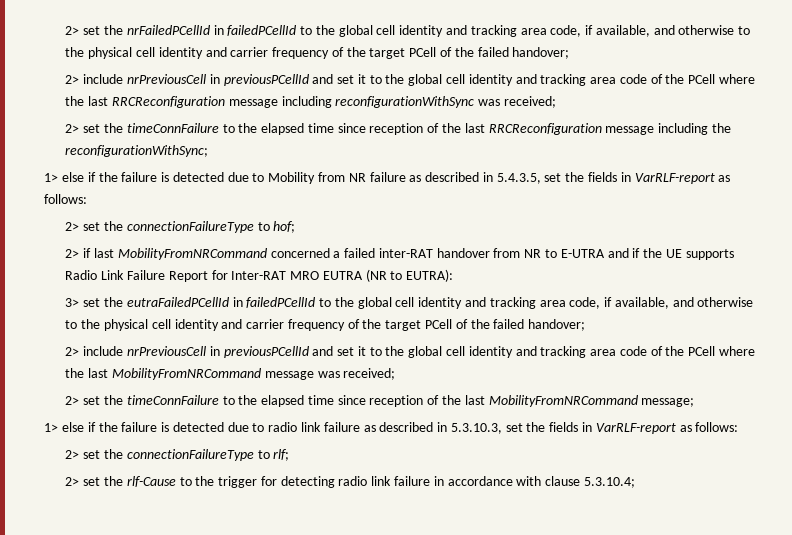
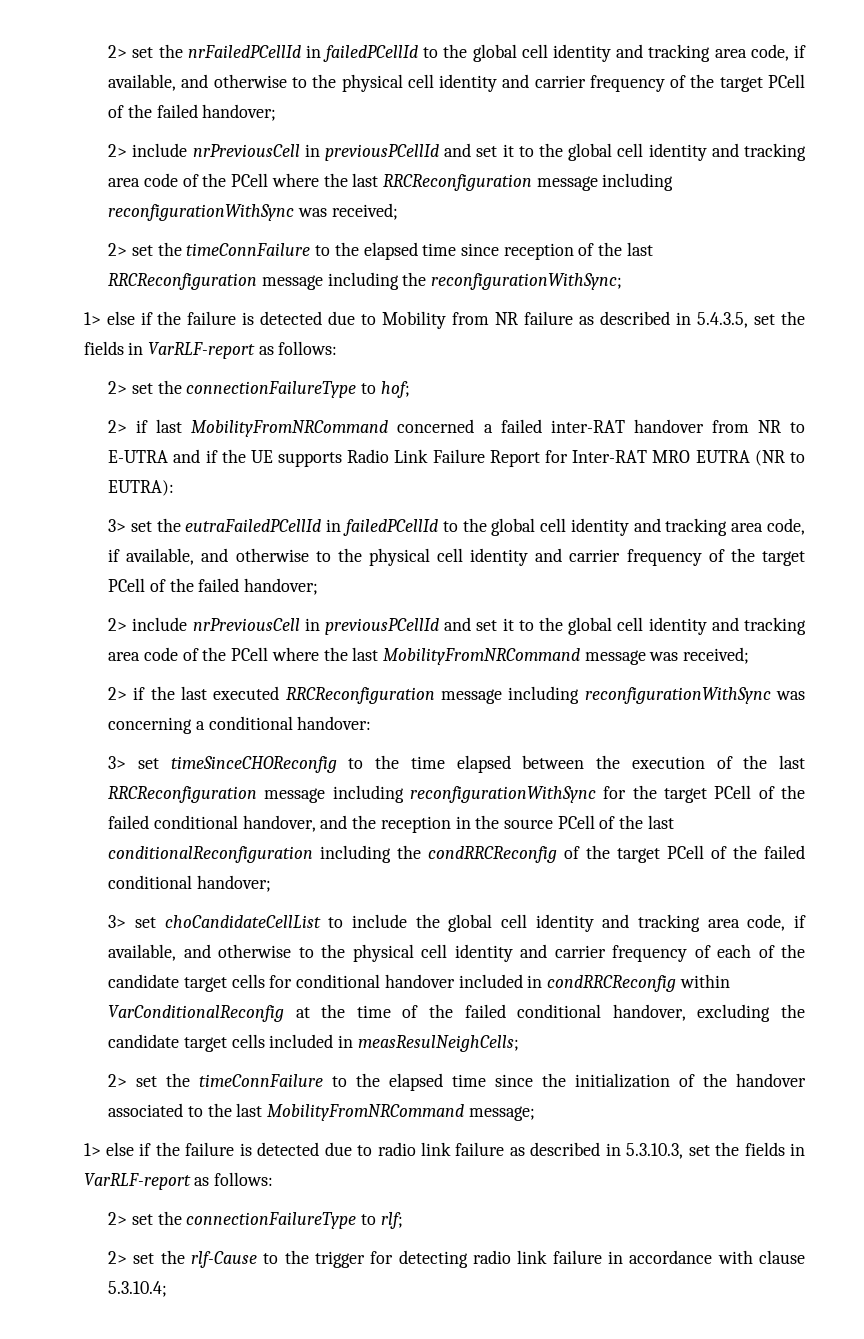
[65,395,440,407] // 2> set the timeConnFailure to the elapsed time since reception of -> [108,686,805,704] [108,716,372,734] [108,755,805,773] [108,785,805,803] [108,815,674,833] [108,845,805,863] [108,875,271,892] [108,914,807,932] [108,944,806,962] [108,974,730,992] [108,1004,806,1022] [108,1034,519,1052] [108,1073,806,1091] [108,1103,203,1117] // 2> if the last executed RRCReconfiguration message including reconfigurationWithSync was concerning a conditional handover: // 3> set timeSinceCHOReconfig to the time elapsed between the execution of the last RRCReconfiguration message including reconfigurationWithSync for the target PCell of the failed conditional handover, and the reception in the source PCell of the last conditionalReconfiguration including the condRRCReconfig of the target PCell of the failed conditional handover; // 3> set choCandidateCellList to include the global cell identity and tracking area code, if available, and otherwise to the physical cell identity and carrier frequency of each of the candidate target cells for conditional handover included in condRRCReconfig within VarConditionalReconfig at the time of the failed conditional handover, excluding the candidate target cells included in measResulNeighCells; // 2> set the timeConnFailure to the elapsed time since the initialization of the handover associated to

